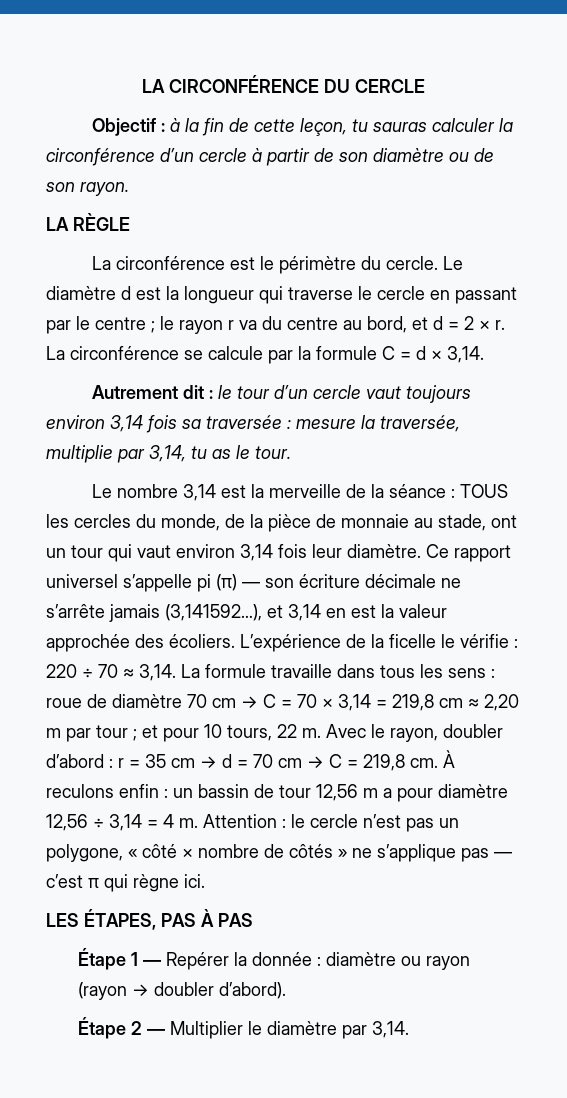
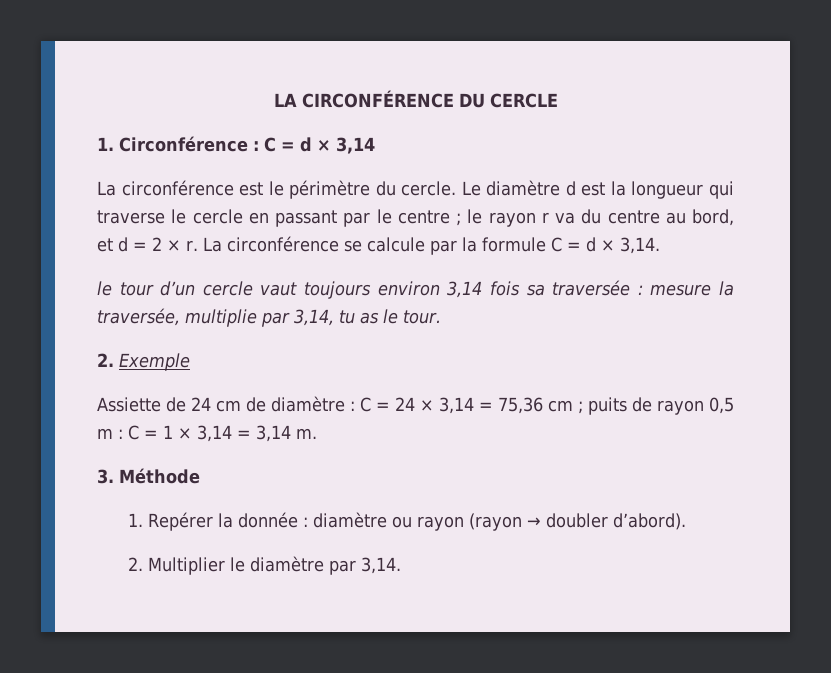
[91,118,513,136] [46,148,494,166] [46,182,129,196] [46,213,130,231] Objectif : à la fin de cette leçon, tu sauras calculer la circonférence d’un cercle à partir de son diamètre ou de son rayon. // LA RÈGLE -> [97,136,375,154] 1. Circonférence : C = d × 3,14
[91,385,213,399] Autrement dit : -> (660, 245) none
[91,484,508,501] [46,514,517,532] [46,544,511,562] [46,574,461,592] [46,604,447,622] [46,634,518,652] [46,664,495,681] [46,694,519,711] [46,724,503,742] [46,750,455,771] [46,784,508,802] [46,814,459,832] [46,844,512,862] [46,874,205,892] [46,909,253,930] [78,948,162,970] Le nombre 3,14 est la merveille de la séance : TOUS les cercles du monde, de la pièce de monnaie au stade, ont un tour qui vaut environ 3,14 fois leur diamètre. Ce rapport universel s’appelle pi (π) — son écriture décimale ne s’arrête jamais (3,141592…), et 3,14 en est la valeur approchée des écoliers. L’expérience de la ficelle le vérifie : 220 ÷ 70 ≈ 3,14. La formule travaille dans tous les sens : roue de diamètre 70 cm → C = 70 × 3,14 = 219,8 cm ≈ 2,20 m par tour ; et pour 10 tours, 22 m. Avec le rayon, doubler d’abord : r = 35 cm → d = 70 cm → C = 219,8 cm. À reculons enfin : un bassin de tour 12,56 m a pour diamètre 12,56 ÷ 3,14 = 4 m. Attention : le cercle n’est pas un polygone, « côté × nombre de côtés » ne s’applique pas — c’est π qui règne ici. // LES ÉTAPES, PAS À PAS // Étape 1 — -> [97,353,190,371] [97,396,734,415] [97,425,317,442] [97,468,200,484] [128,513,144,527] 2. Exemple // Assiette de 24 cm de diamètre : C = 24 × 3,14 = 75,36 cm ; puits de rayon 0,5 m : C = 1 × 3,14 = 3,14 m. // 3. Méthode // 1.
[78,1017,166,1039] Étape 2 — -> [128,557,144,571] 2.

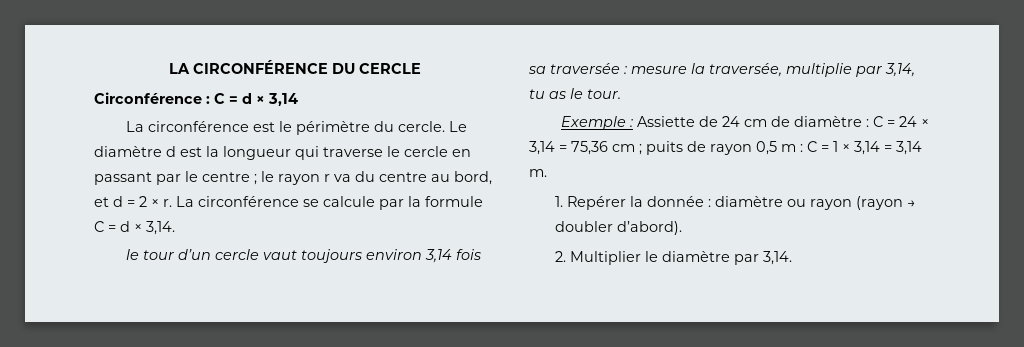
[97,137,114,151] 1. -> (421, 68) none
[97,353,114,367] 2. -> (621, 94) none
(190, 362) // -> [629,119,633,127] :
[97,468,200,484] // 3. Méthode -> (547, 173) none

